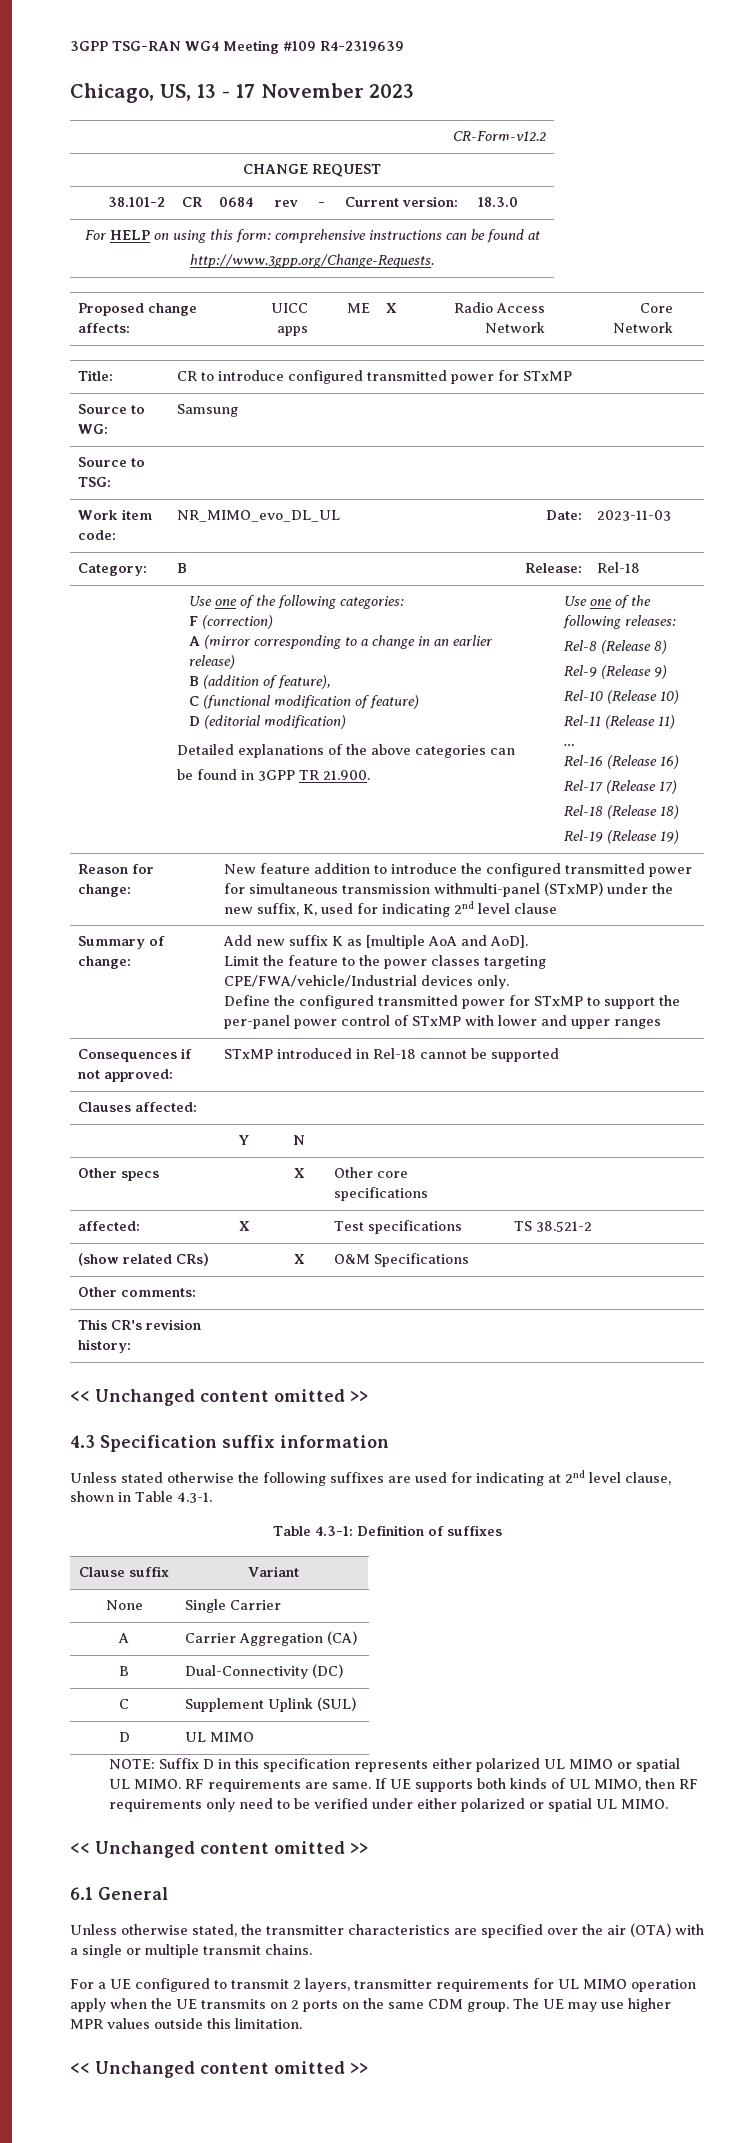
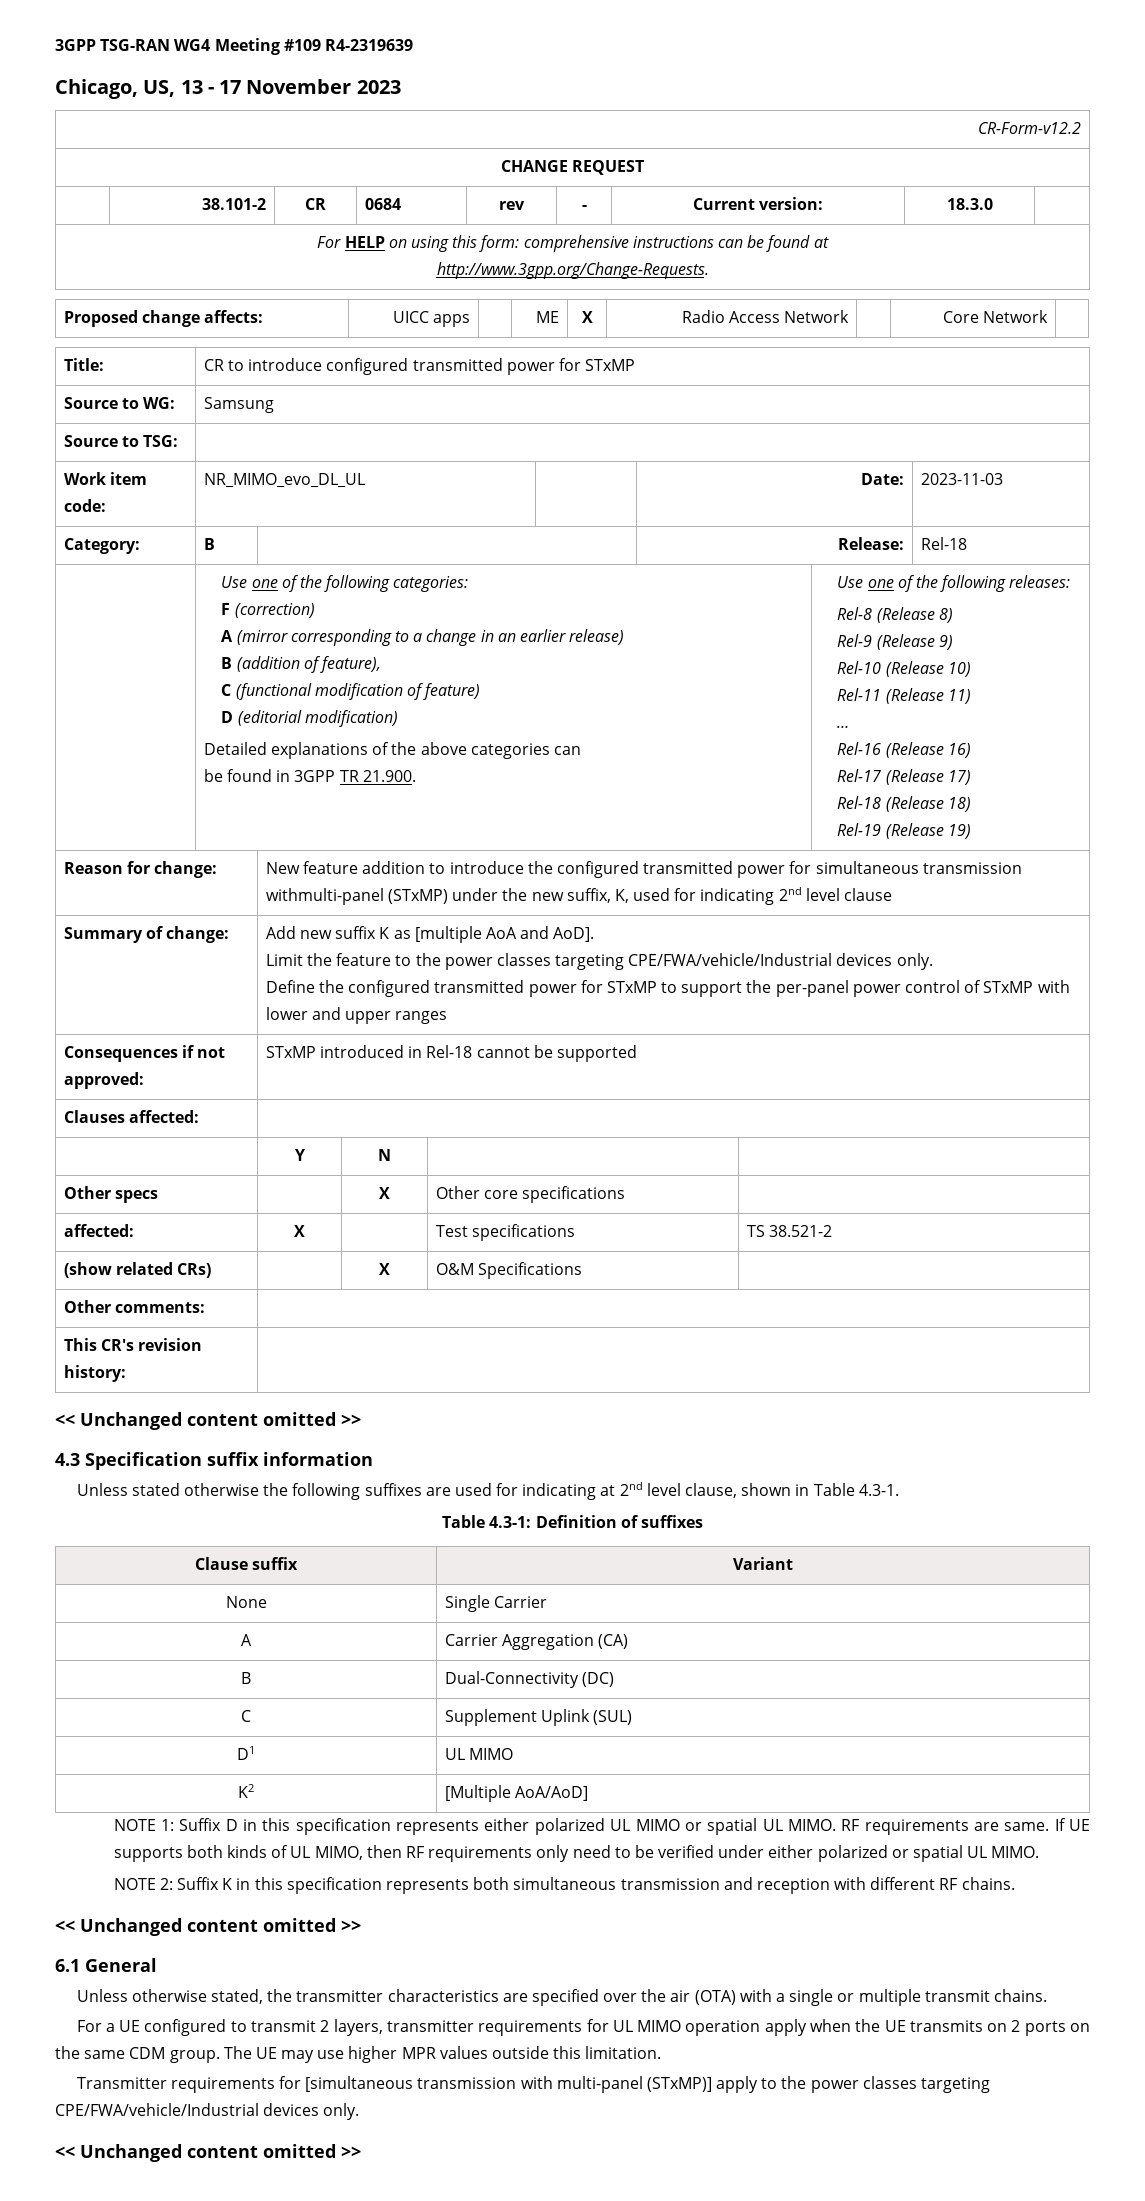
[118,1732,130,1742] [184,1732,254,1742] [109,1759,156,1769] D | UL MIMO // NOTE: -> [237,1746,255,1760] [444,1748,513,1760] [238,1784,254,1798] [444,1785,588,1802] [113,1819,175,1831] D1 | UL MIMO // K2 | [Multiple AoA/AoD] // NOTE 1:
(669, 1804) none -> [113,1877,1015,1894] // NOTE 2: Suffix K in this specification represents both simultaneous transmission and reception with different RF chains.
(302, 2023) none -> [76,2076,991,2093] [55,2103,360,2120] // Transmitter requirements for [simultaneous transmission with multi-panel (STxMP)] apply to the power classes targeting CPE/FWA/vehicle/Industrial devices only.

